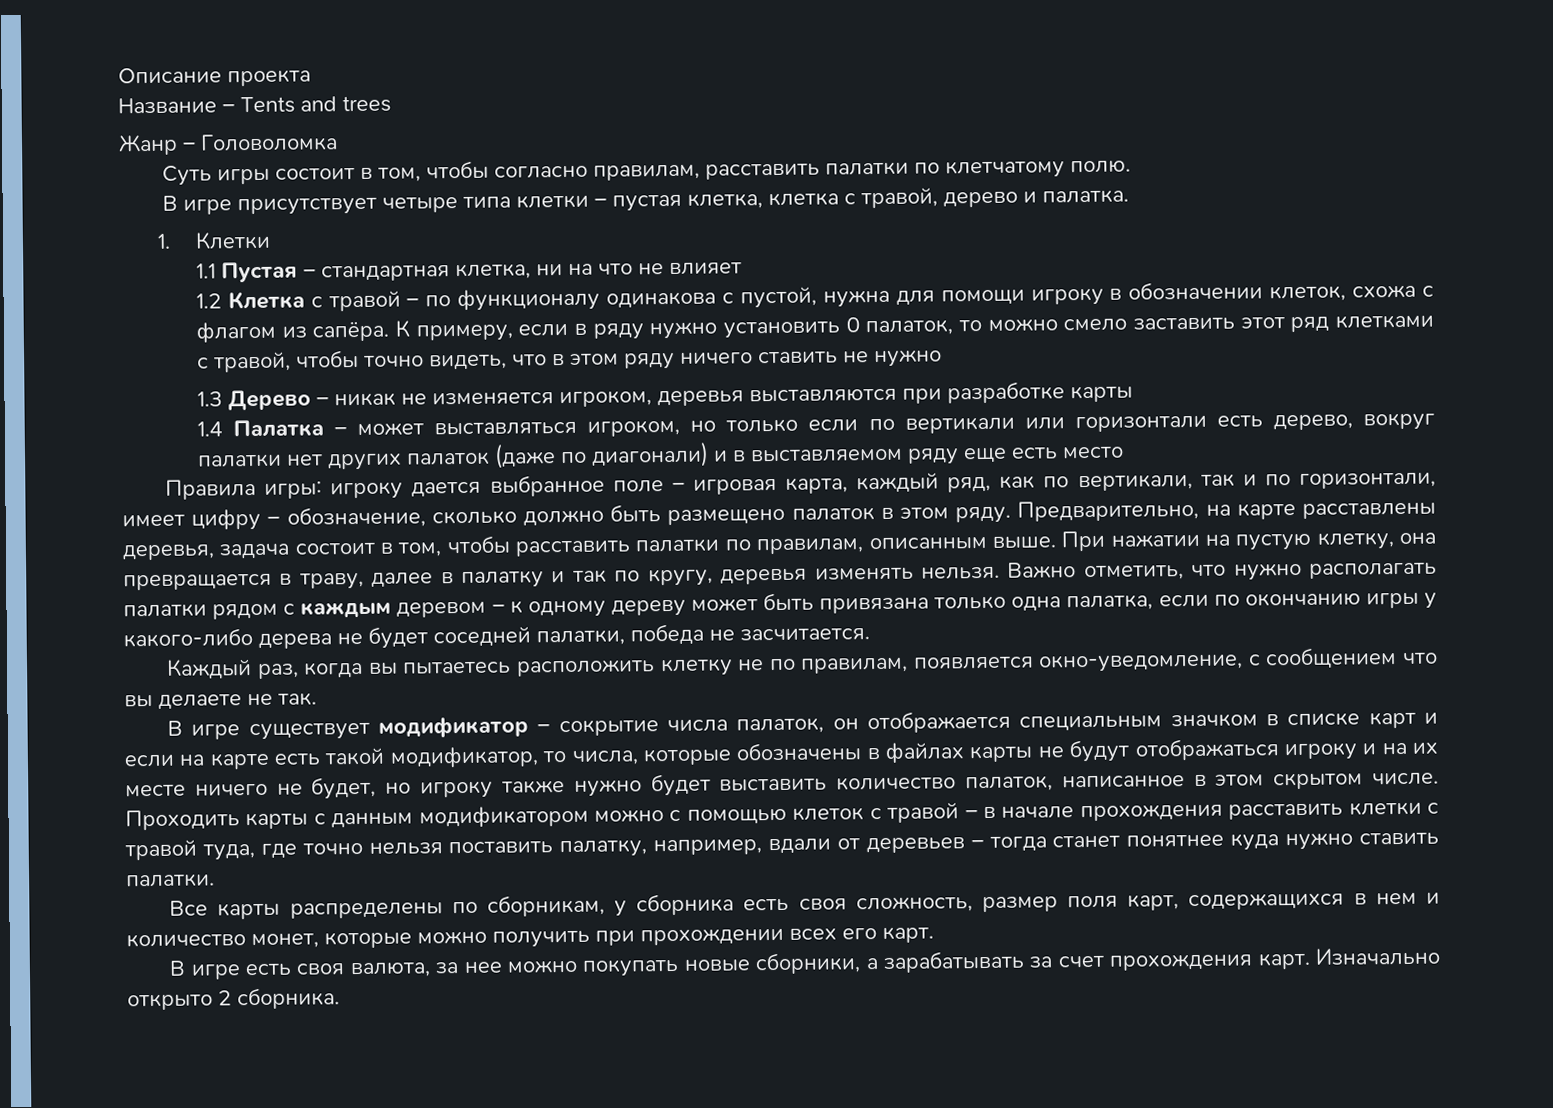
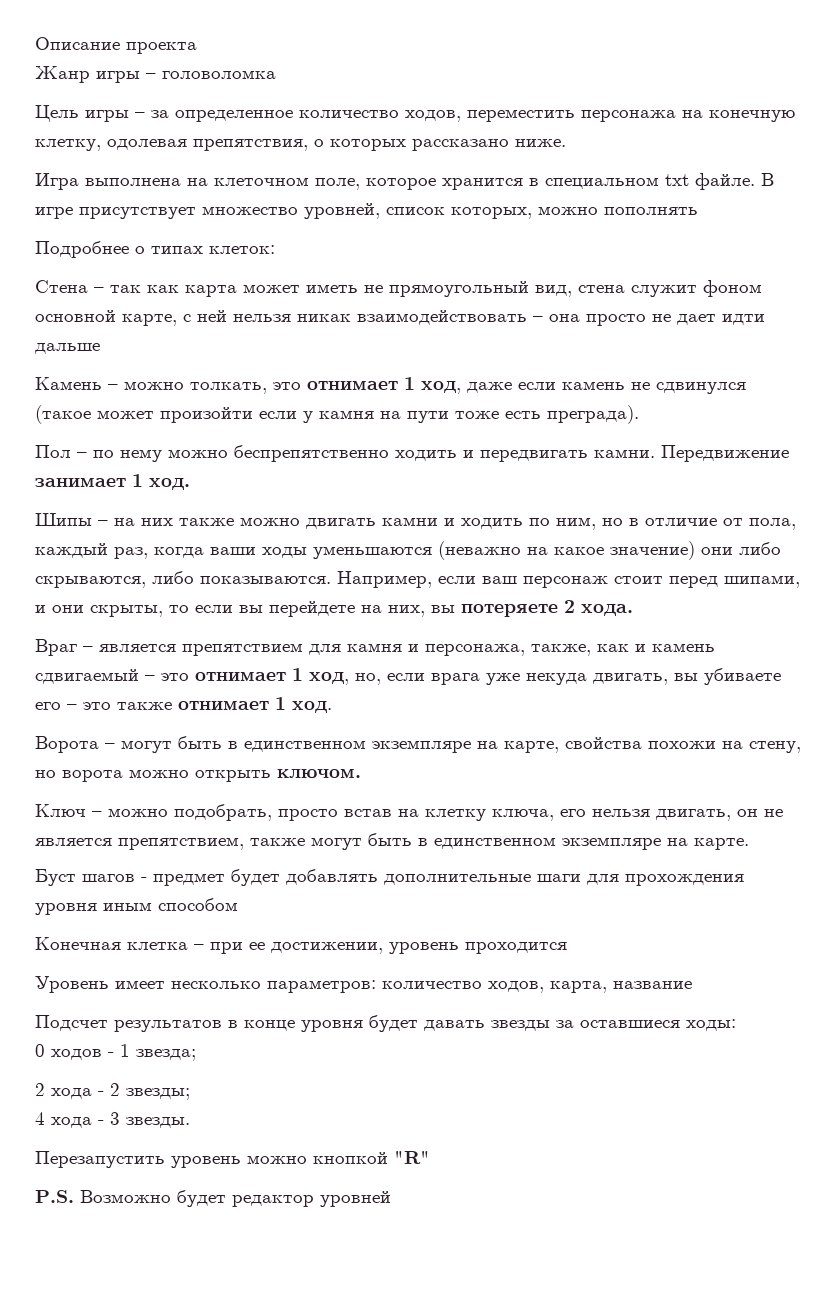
[118,95,391,114] [118,133,338,156] [162,160,1132,186] [162,187,1130,216] [156,230,271,250] [195,261,742,283] [195,281,1434,312] [195,314,1435,343] [196,349,942,373] [196,381,1133,411] [196,412,1435,438] [197,441,1124,471] [165,472,1437,500] [122,499,1437,531] [122,530,1436,561] [123,562,1438,591] [123,592,1437,620] [123,623,870,649] [166,647,1438,680] [124,692,317,710] [167,710,1439,741] [124,738,1439,770] [125,772,1439,800] [125,801,1439,831] [124,832,1440,861] [126,873,215,888] [169,892,1441,920] [126,926,934,949] [169,947,1441,980] [127,987,340,1011] Название – Tents and trees // Жанр – Головоломка // Суть игры состоит в том, чтобы согласно правилам, расставить палатки по клетчатому полю. // В игре присутствует четыре типа клетки – пустая клетка, клетка с травой, дерево и палатка. // 1. Клетки // 1.1 Пустая – стандартная клетка, ни на что не влияет // 1.2 Клетка с травой – по функционалу одинакова с пустой, нужна для помощи игроку в обозначении клеток, схожа с флагом из сапёра. К примеру, если в ряду нужно установить 0 палаток, то можно смело заставить этот ряд клетками с травой, чтобы точно видеть, что в этом ряду ничего ставить не нужно // 1.3 Дерево – никак не изменяется игроком, деревья выставляются при разработке карты // 1.4 Палатка – может выставляться игроком, но только если по вертикали или горизонтали есть дерево, вокруг палатки нет других палаток (даже по диагонали) и в выставляемом ряду еще есть место // Правила игры: игроку дается выбранное поле – игровая карта, каждый ряд, как по вертикали, так и по горизонтали, имеет цифру – обозначение, сколько должно быть размещено палаток в этом ряду. Предварительно, на карте расставлены деревья, задача состоит в том, чтобы расставить палатки по правилам, описанным выше. При нажатии на пустую клетку, она превращается в траву, далее в палатку и так по кругу, деревья изменять нельзя. Важно отметить, что нужно располагать палатки рядом с каждым деревом – к одному дереву может быть привязана только одна палатка, если по окончанию игры у какого-либо дерева не будет соседней палатки, победа не засчитается. // Каждый раз, когда вы пытаетесь расположить клетку не по правилам, появляется окно-уведомление, с сообщением что вы делаете не так. // В игре существует модификатор – сокрытие числа палаток, он отображается специальным значком в списке карт и если на карте есть такой модификатор, то числа, которые обозначены в файлах карты не будут отображаться игроку и на их месте ничего не будет, но игроку также нужно будет выставить количество палаток, написанное в этом скрытом числе. Проходить карты с данным модификатором можно с помощью клеток с травой – в начале прохождения расставить клетки с травой туда, где точно нельзя поставить палатку, например, вдали от деревьев – тогда станет понятнее куда нужно ставить палатки. // Все карты распределены по сборникам, у сборника есть своя сложность, размер поля карт, содержащихся в нем и количество монет, которые можно получить при прохождении всех его карт. // В игре есть своя валюта, за нее можно покупать новые сборники, а зарабатывать за счет прохождения карт. Изначально открыто 2 сборника. -> [35,66,276,83] [35,105,795,122] [35,139,566,151] [35,173,774,190] [35,203,698,219] [35,241,275,258] [35,280,762,297] [35,310,765,326] [35,343,100,354] [35,377,746,394] [35,405,639,424] [35,445,789,462] [35,474,190,490] [35,513,796,530] [35,541,781,560] [35,571,800,588] [35,600,633,617] [35,639,715,656] [35,668,781,685] [35,697,332,713] [35,736,801,753] [35,769,361,782] [35,804,783,821] [35,833,749,850] [35,869,744,886] [35,898,238,915] [35,937,567,954] [35,976,692,993] [35,1015,736,1032] [35,1044,196,1061] [35,1083,190,1100] [35,1112,190,1128] [35,1151,430,1168] [35,1190,391,1207] Жанр игры – головоломка // Цель игры – за определенное количество ходов, переместить персонажа на конечную клетку, одолевая препятствия, о которых рассказано ниже. // Игра выполнена на клеточном поле, которое хранится в специальном txt файле. В игре присутствует множество уровней, список которых, можно пополнять // Подробнее о типах клеток: // Стена – так как карта может иметь не прямоугольный вид, стена служит фоном основной карте, с ней нельзя никак взаимодействовать – она просто не дает идти дальше // Камень – можно толкать, это отнимает 1 ход, даже если камень не сдвинулся (такое может произойти если у камня на пути тоже есть преграда). // Пол – по нему можно беспрепятственно ходить и передвигать камни. Передвижение занимает 1 ход. // Шипы – на них также можно двигать камни и ходить по ним, но в отличие от пола, каждый раз, когда ваши ходы уменьшаются (неважно на какое значение) они либо скрываются, либо показываются. Например, если ваш персонаж стоит перед шипами, и они скрыты, то если вы перейдете на них, вы потеряете 2 хода. // Враг – является препятствием для камня и персонажа, также, как и камень сдвигаемый – это отнимает 1 ход, но, если врага уже некуда двигать, вы убиваете его – это также отнимает 1 ход. // Ворота – могут быть в единственном экземпляре на карте, свойства похожи на стену, но ворота можно открыть ключом. // Ключ – можно подобрать, просто встав на клетку ключа, его нельзя двигать, он не является препятствием, также могут быть в единственном экземпляре на карте. // Буст шагов - предмет будет добавлять дополнительные шаги для прохождения уровня иным способом // Конечная клетка – при ее достижении, уровень проходится // Уровень имеет несколько параметров: количество ходов, карта, название // Подсчет результатов в конце уровня будет давать звезды за оставшиеся ходы: // 0 ходов - 1 звезда; // 2 хода - 2 звезды; // 4 хода - 3 звезды. // Перезапустить уровень можно кнопкой "R" // P.S. Возможно будет редактор уровней

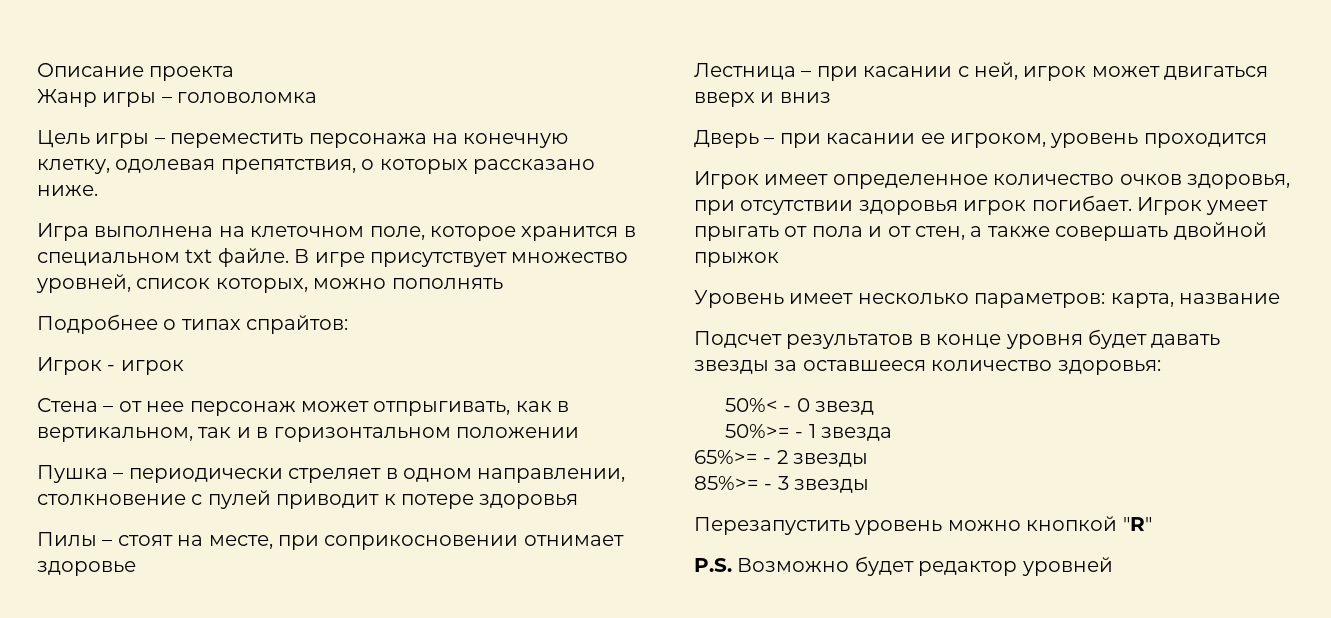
[151,110,461,122] за определенное количество ходов, -> (165, 141) none
[209,245,275,254] [35,280,762,297] [35,310,765,326] [35,343,100,354] [35,377,746,394] [35,405,639,424] [35,445,789,462] [35,474,190,490] [35,513,796,530] [35,541,781,560] [35,571,800,588] [35,600,633,617] [35,639,715,656] [35,668,781,685] [35,697,332,713] [35,736,801,753] [35,769,361,782] [35,804,783,821] [35,833,749,850] [35,869,744,886] [35,898,238,915] [35,937,567,954] клеток: // Стена – так как карта может иметь не прямоугольный вид, стена служит фоном основной карте, с ней нельзя никак взаимодействовать – она просто не дает идти дальше // Камень – можно толкать, это отнимает 1 ход, даже если камень не сдвинулся (такое может произойти если у камня на пути тоже есть преграда). // Пол – по нему можно беспрепятственно ходить и передвигать камни. Передвижение занимает 1 ход. // Шипы – на них также можно двигать камни и ходить по ним, но в отличие от пола, каждый раз, когда ваши ходы уменьшаются (неважно на какое значение) они либо скрываются, либо показываются. Например, если ваш персонаж стоит перед шипами, и они скрыты, то если вы перейдете на них, вы потеряете 2 хода. // Враг – является препятствием для камня и персонажа, также, как и камень сдвигаемый – это отнимает 1 ход, но, если врага уже некуда двигать, вы убиваете его – это также отнимает 1 ход. // Ворота – могут быть в единственном экземпляре на карте, свойства похожи на стену, но ворота можно открыть ключом. // Ключ – можно подобрать, просто встав на клетку ключа, его нельзя двигать, он не является препятствием, также могут быть в единственном экземпляре на карте. // Буст шагов - предмет будет добавлять дополнительные шаги для прохождения уровня иным способом // Конечная клетка – при ее достижении, уровень проходится -> [246,315,349,334] [37,357,184,375] [37,398,570,416] [37,427,579,442] [37,465,626,483] [37,490,579,509] [37,532,624,550] [37,561,136,576] [694,62,1269,81] [694,92,831,107] [694,130,1267,148] [694,171,1290,189] [694,195,1269,215] [694,222,1267,241] [694,252,779,267] спрайтов: // Игрок - игрок // Стена – от нее персонаж может отпрыгивать, как в вертикальном, так и в горизонтальном положении // Пушка – периодически стреляет в одном направлении, столкновение с пулей приводит к потере здоровья // Пилы – стоят на месте, при соприкосновении отнимает здоровье // Лестница – при касании с ней, игрок может двигаться вверх и вниз // Дверь – при касании ее игроком, уровень проходится // Игрок имеет определенное количество очков здоровья, при отсутствии здоровья игрок погибает. Игрок умеет прыгать от пола и от стен, а также совершать двойной прыжок
[382,981,544,993] количество ходов, -> (1106, 300) none
[580,1019,736,1031] [35,1044,196,1061] [35,1083,190,1100] [35,1112,92,1128] оставшиеся ходы: // 0 ходов - 1 звезда; // 2 хода - 2 звезды; // 4 хода -> [802,360,1161,375] [724,398,875,415] [724,424,893,441] [694,450,869,467] [694,476,759,490] оставшееся количество здоровья: // 50%< - 0 звезд // 50%>= - 1 звезда // 65%>= - 2 звезды // 85%>=
[126,1117,190,1128] звезды. -> [794,479,870,493] звезды

